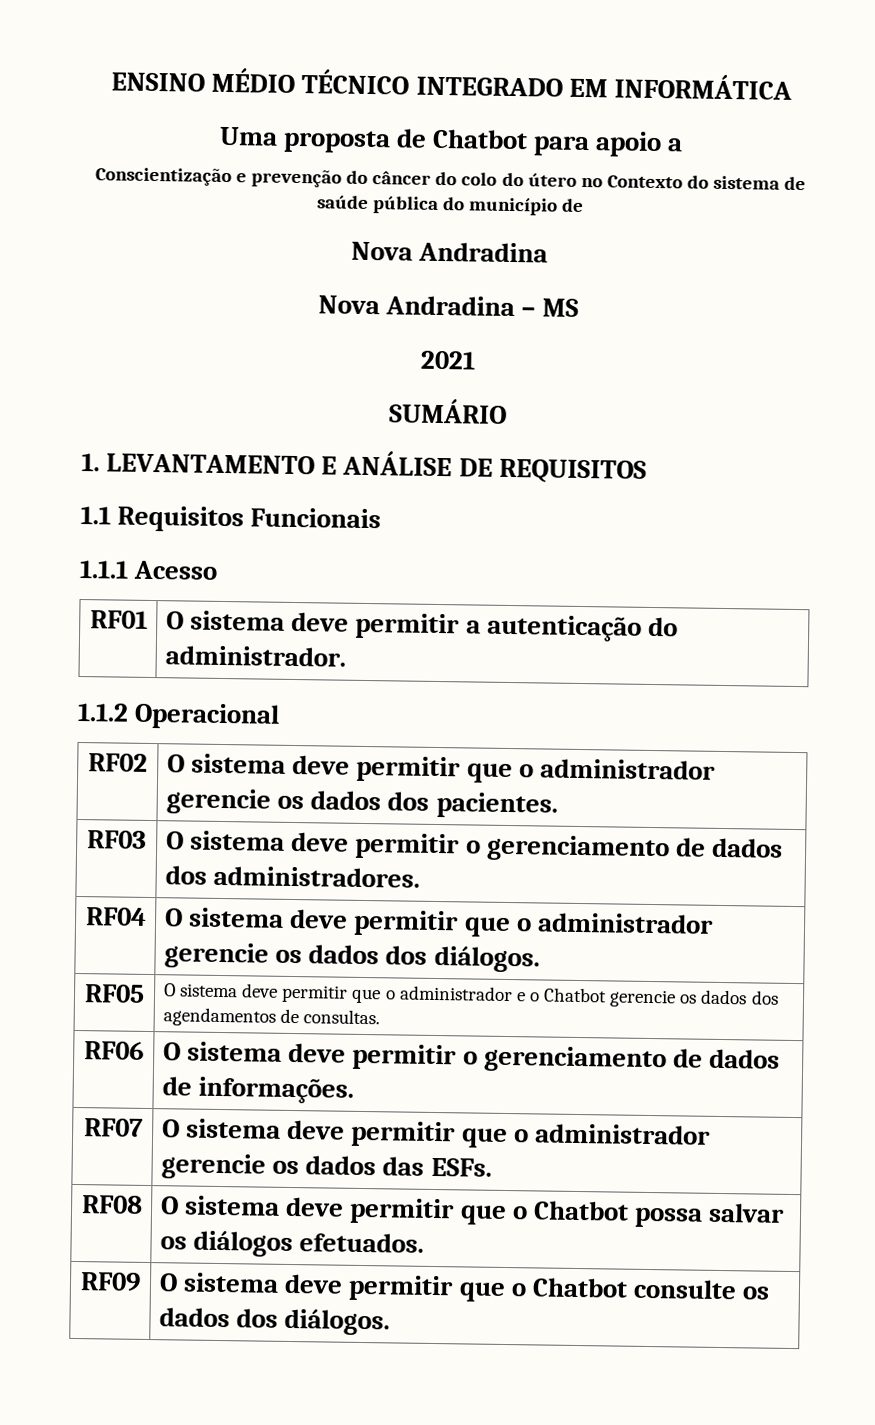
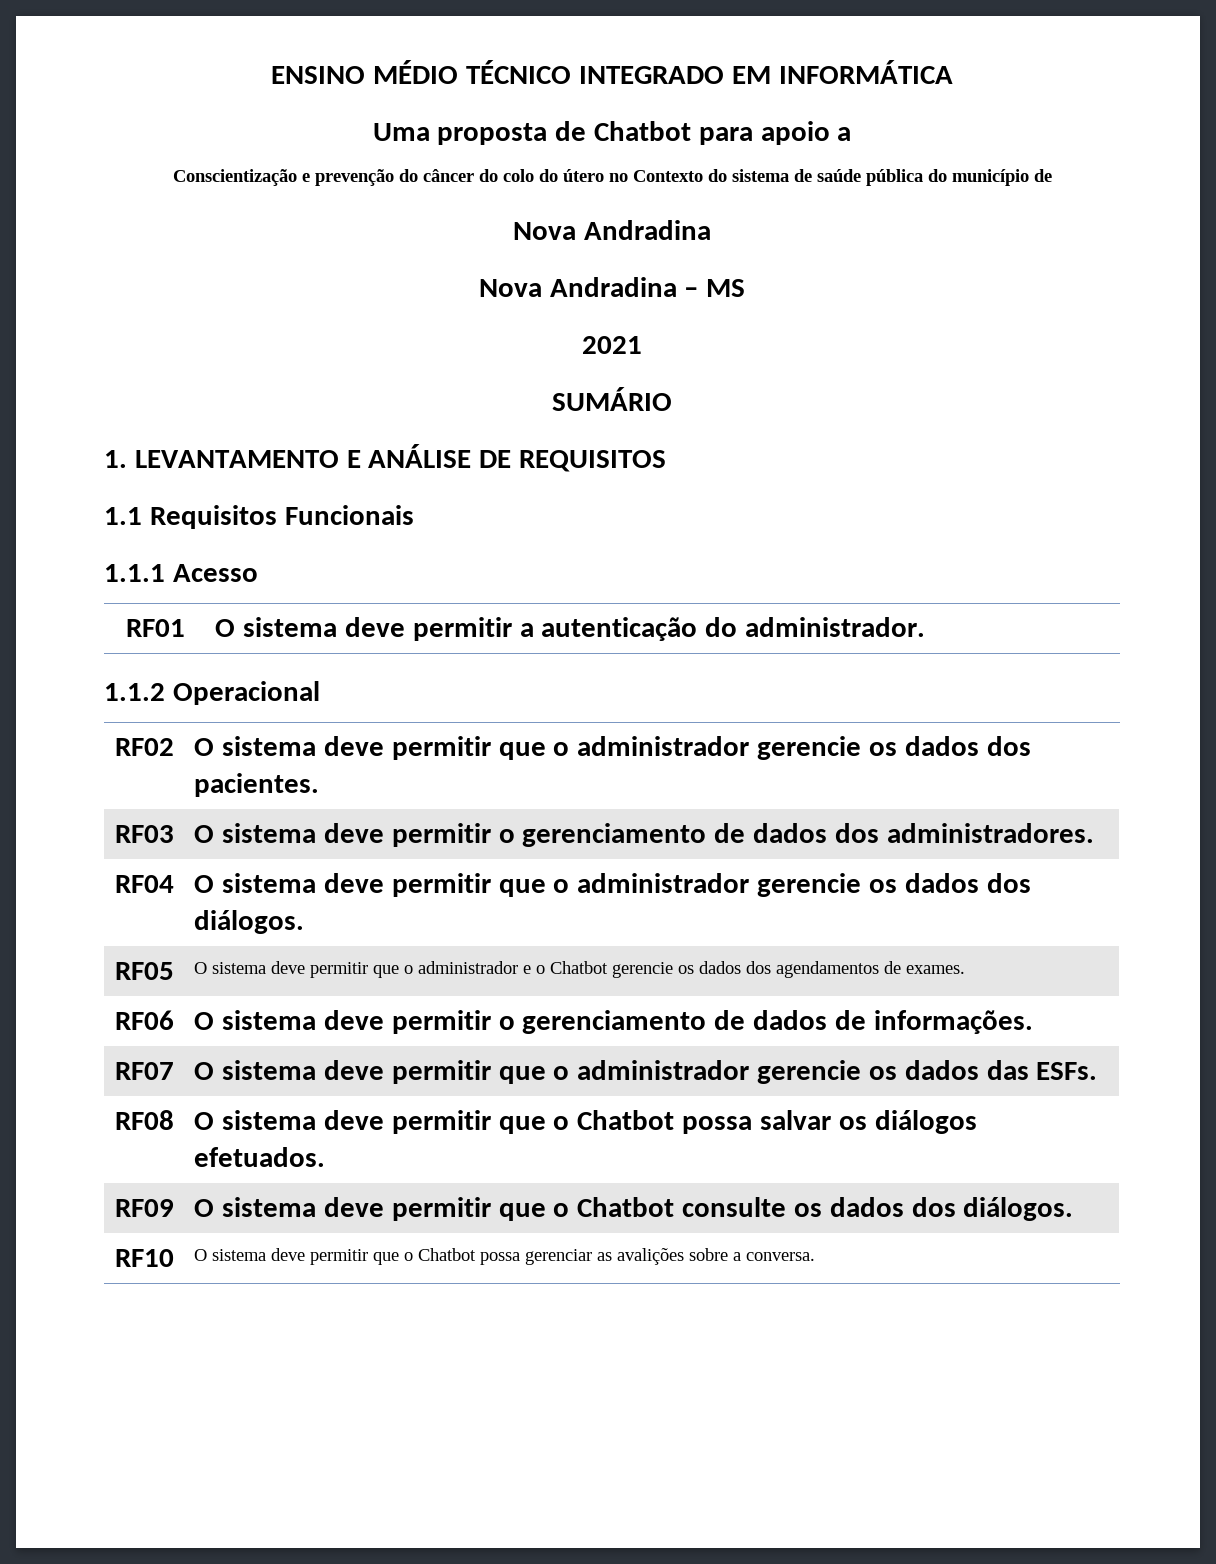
[303,1009,381,1025] consultas. -> [906,965,966,974] exames.
(391, 1322) none -> [115,1249,174,1267] [194,1248,816,1265] // RF10 | O sistema deve permitir que o Chatbot possa gerenciar as avalições sobre a conversa.

